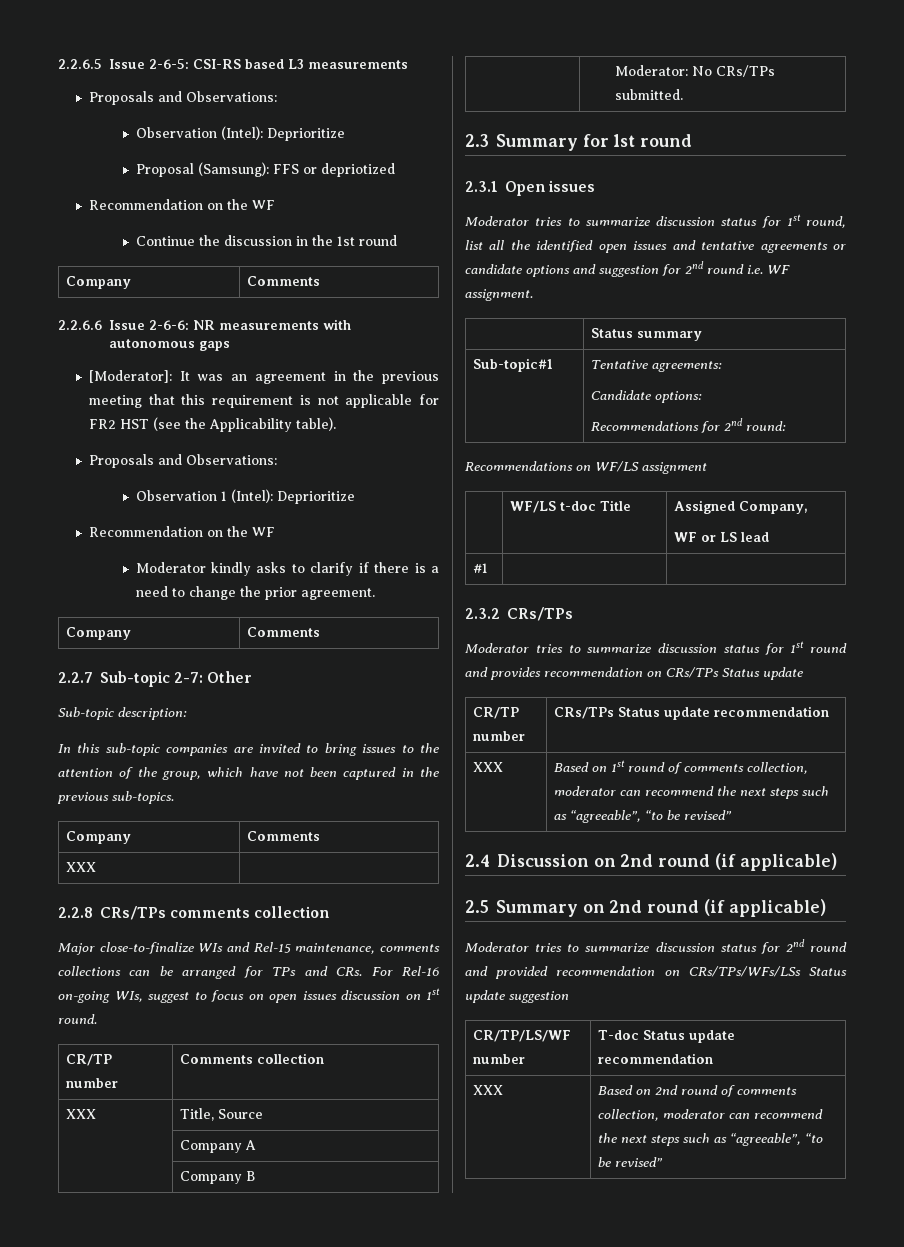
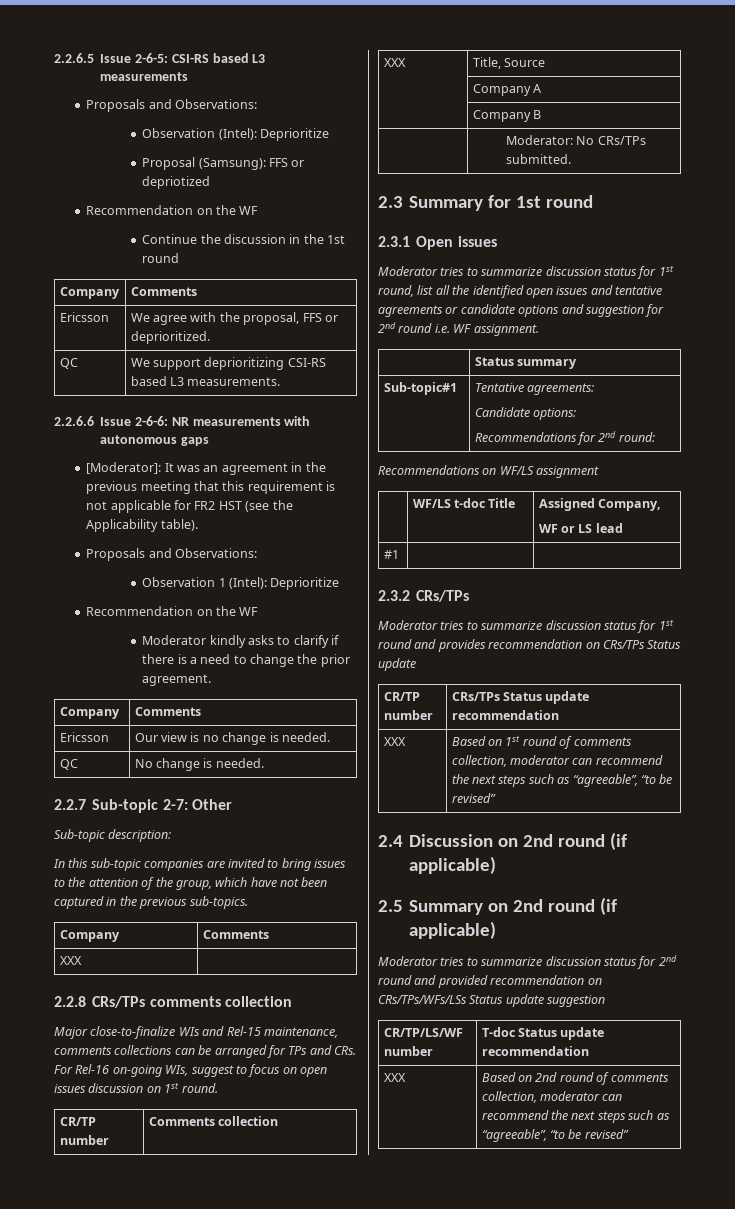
(320, 281) none -> [59,312,109,322] [130,312,338,325] [130,331,210,344] [59,358,78,369] [130,357,326,370] [130,376,281,386] // Ericsson | We agree with the proposal, FFS or deprioritized. // QC | We support deprioritizing CSI-RS based L3 measurements.
(320, 632) none -> [59,732,109,742] [134,732,330,745] [59,759,78,770] [134,758,264,771] // Ericsson | Our view is no change is needed. // QC | No change is needed.

